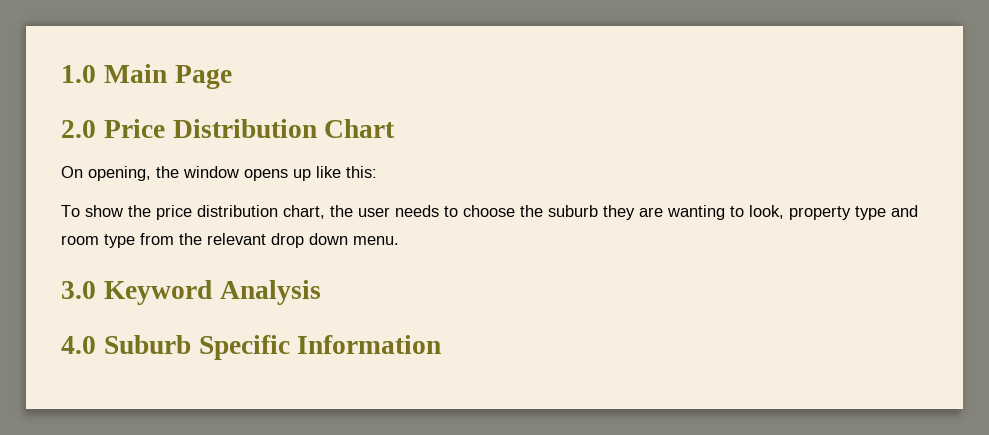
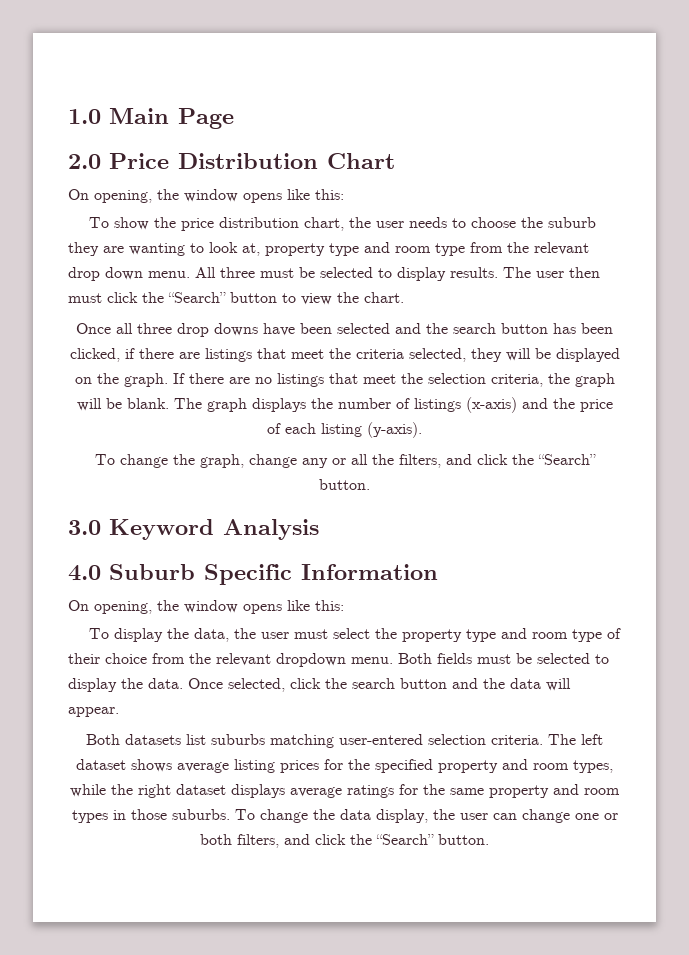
[293,169,311,181] up -> (282, 198) none
[749,205,784,219] look, -> [209,242,260,256] look at,
(399, 240) none -> [195,267,600,281] [68,292,404,305] [76,323,613,337] [69,348,620,362] [74,373,615,387] [76,397,613,413] [267,422,422,438] [94,454,596,468] [319,479,370,490] All three must be selected to display results. The user then must click the “Search” button to view the chart. // Once all three drop downs have been selected and the search button has been clicked, if there are listings that meet the criteria selected, they will be displayed on the graph. If there are no listings that meet the selection criteria, the graph will be blank. The graph displays the number of listings (x-axis) and the price of each listing (y-axis). // To change the graph, change any or all the filters, and click the “Search” button.
(442, 344) none -> [68,600,344,614] [89,628,622,642] [68,653,609,667] [68,678,571,692] [68,707,119,717] [86,734,603,748] [76,759,613,773] [70,784,620,798] [71,809,618,823] [200,834,489,848] // On opening, the window opens like this: // To display the data, the user must select the property type and room type of their choice from the relevant dropdown menu. Both fields must be selected to display the data. Once selected, click the search button and the data will appear. // Both datasets list suburbs matching user-entered selection criteria. The left dataset shows average listing prices for the specified property and room types, while the right dataset displays average ratings for the same property and room types in those suburbs. To change the data display, the user can change one or both filters, and click the “Search” button.

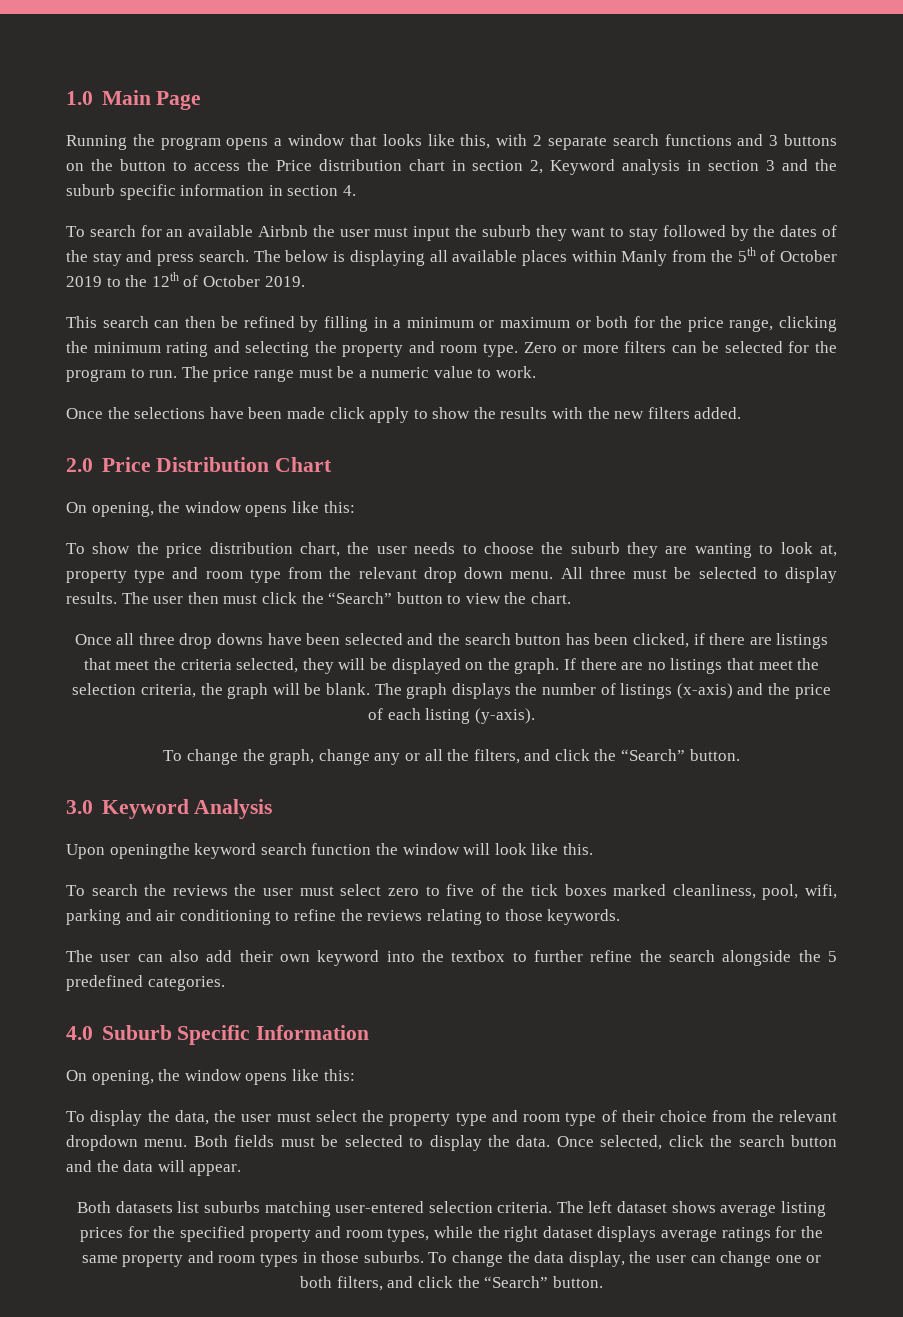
(234, 118) none -> [66,134,838,150] [66,159,838,175] [66,184,356,200] [66,225,837,241] [66,247,837,266] [66,272,305,287] [66,316,837,332] [66,341,837,357] [66,366,537,382] [66,407,742,423] // Running the program opens a window that looks like this, with 2 separate search functions and 3 buttons on the button to access the Price distribution chart in section 2, Keyword analysis in section 3 and the suburb specific information in section 4. // To search for an available Airbnb the user must input the suburb they want to stay followed by the dates of the stay and press search. The below is displaying all available places within Manly from the 5th of October 2019 to the 12th of October 2019. // This search can then be refined by filling in a minimum or maximum or both for the price range, clicking the minimum rating and selecting the property and room type. Zero or more filters can be selected for the program to run. The price range must be a numeric value to work. // Once the selections have been made click apply to show the results with the new filters added.
(319, 529) none -> [66,843,593,859] [66,884,837,900] [66,909,621,925] [66,950,838,966] [66,975,225,991] // Upon openingthe keyword search function the window will look like this. // To search the reviews the user must select zero to five of the tick boxes marked cleanliness, pool, wifi, parking and air conditioning to refine the reviews relating to those keywords. // The user can also add their own keyword into the textbox to further refine the search alongside the 5 predefined categories.

